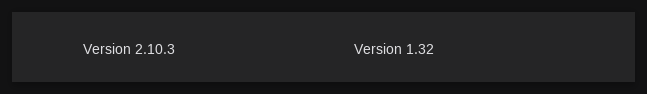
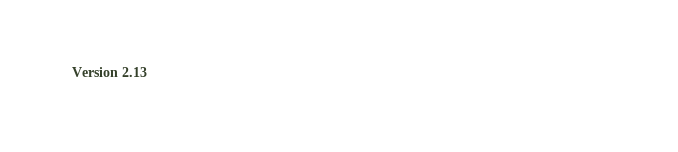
[83,43,175,54] [354,43,434,54] Version 2.10.3 // Version 1.32 -> [72,67,147,77] Version 2.13

